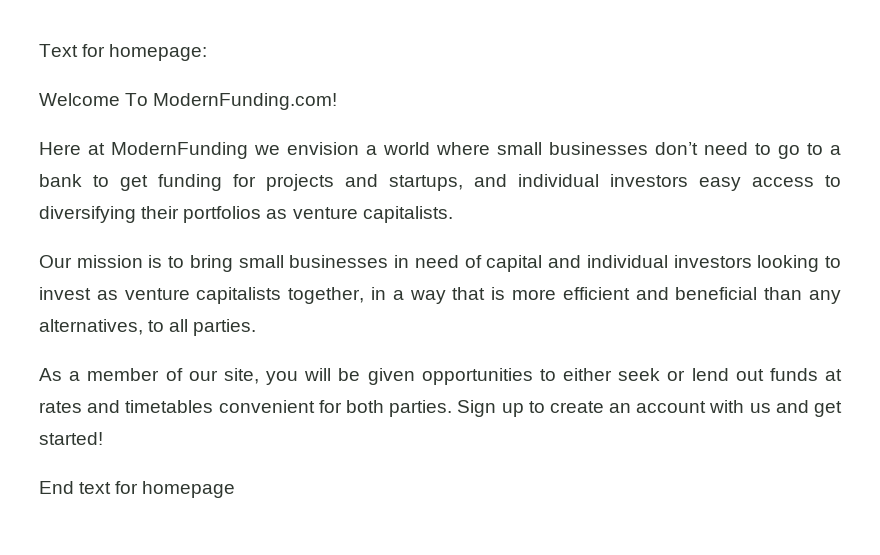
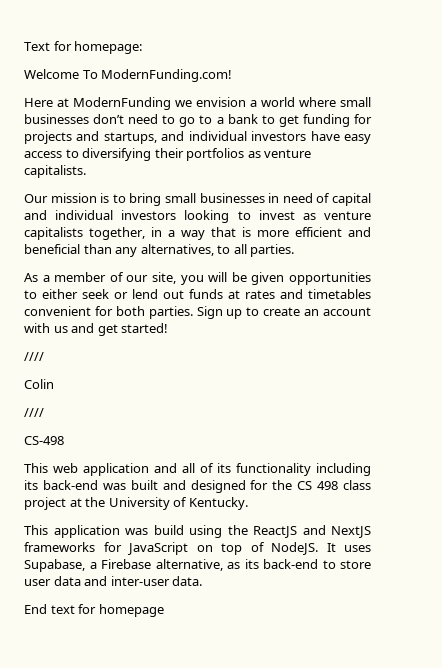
(688, 180) none -> [310,131,340,141] have
(103, 438) none -> [24,352,44,361] [24,379,54,389] [24,408,44,417] [24,436,64,445] [24,463,371,476] [24,480,371,493] [24,497,248,510] [24,525,371,538] [24,542,371,555] [24,559,371,572] [24,576,203,586] // //// // Colin // //// // CS-498 // This web application and all of its functionality including its back-end was built and designed for the CS 498 class project at the University of Kentucky. // This application was build using the ReactJS and NextJS frameworks for JavaScript on top of NodeJS. It uses Supabase, a Firebase alternative, as its back-end to store user data and inter-user data.

